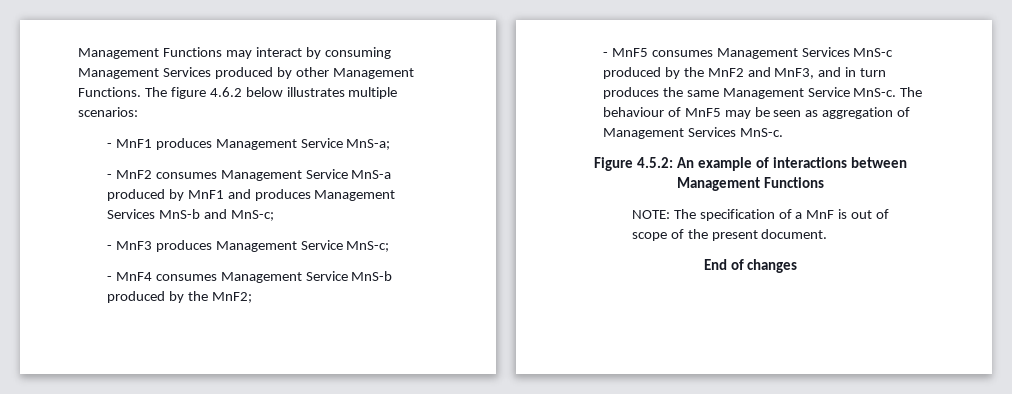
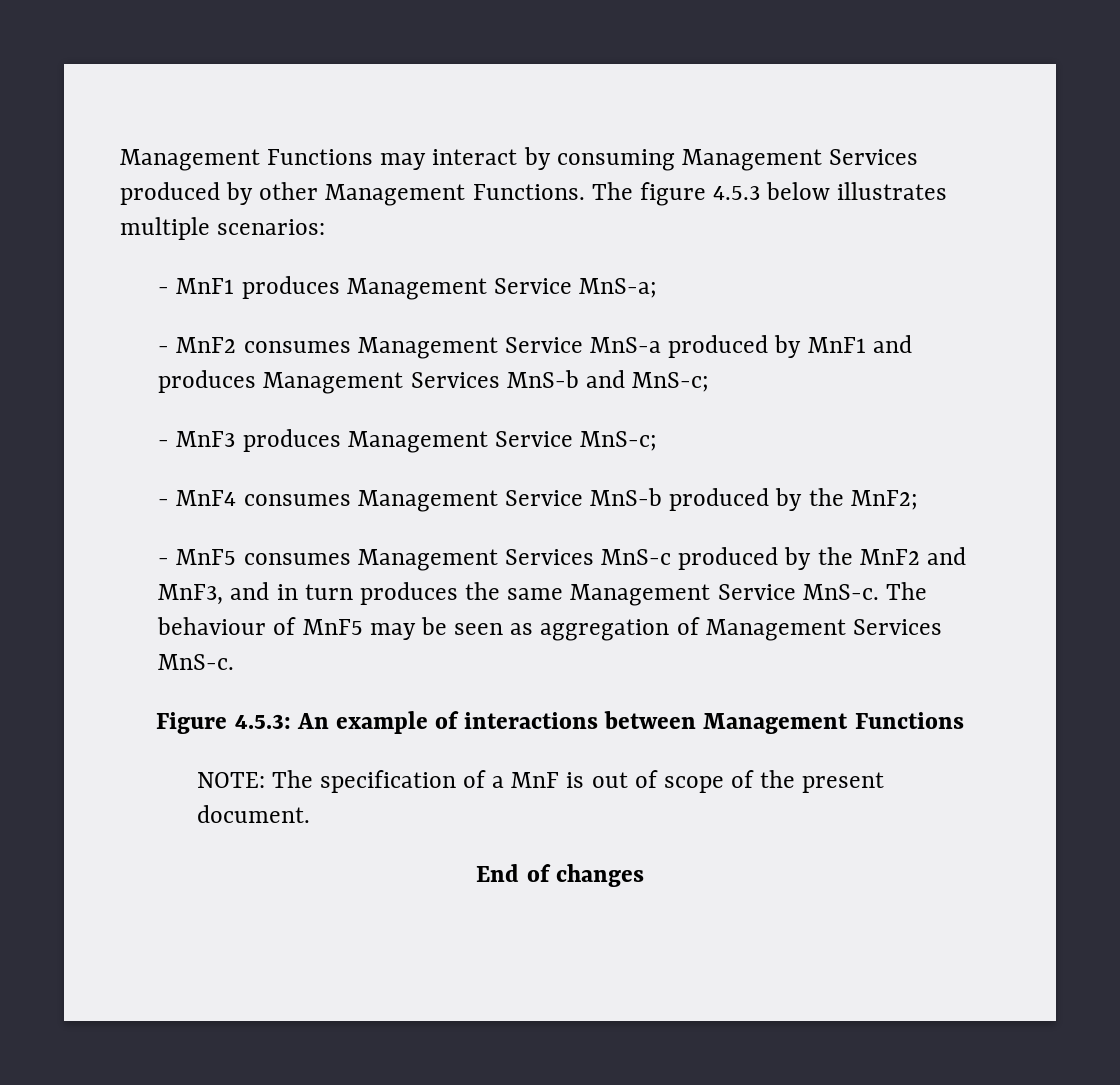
[209,87,242,97] 4.6.2 -> [713,186,761,200] 4.5.3
[637,157,674,168] 4.5.2: -> [234,714,291,729] 4.5.3:

